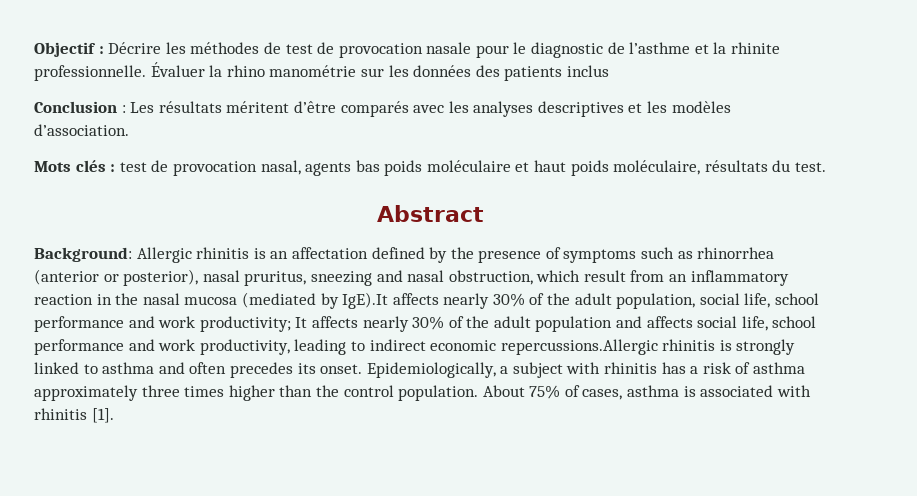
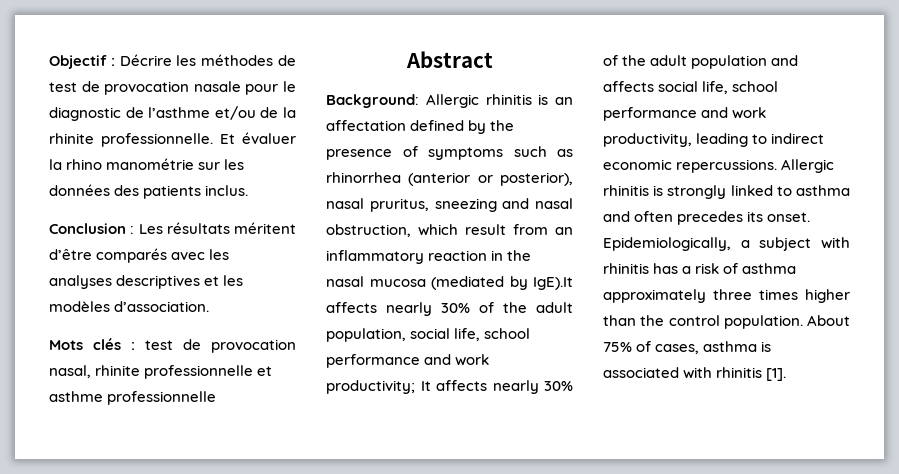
[694,44,709,54] et -> [214,106,279,120] et/ou de
[150,62,205,77] Évaluer -> [220,132,296,144] Et évaluer
[566,65,609,77] inclus -> [205,185,249,196] inclus.
[305,160,827,176] agents bas poids moléculaire et haut poids moléculaire, résultats du test. -> [95,365,273,379] [49,391,217,405] rhinite professionnelle et asthme professionnelle
[500,339,658,355] repercussions.Allergic -> [676,159,835,173] repercussions. Allergic

